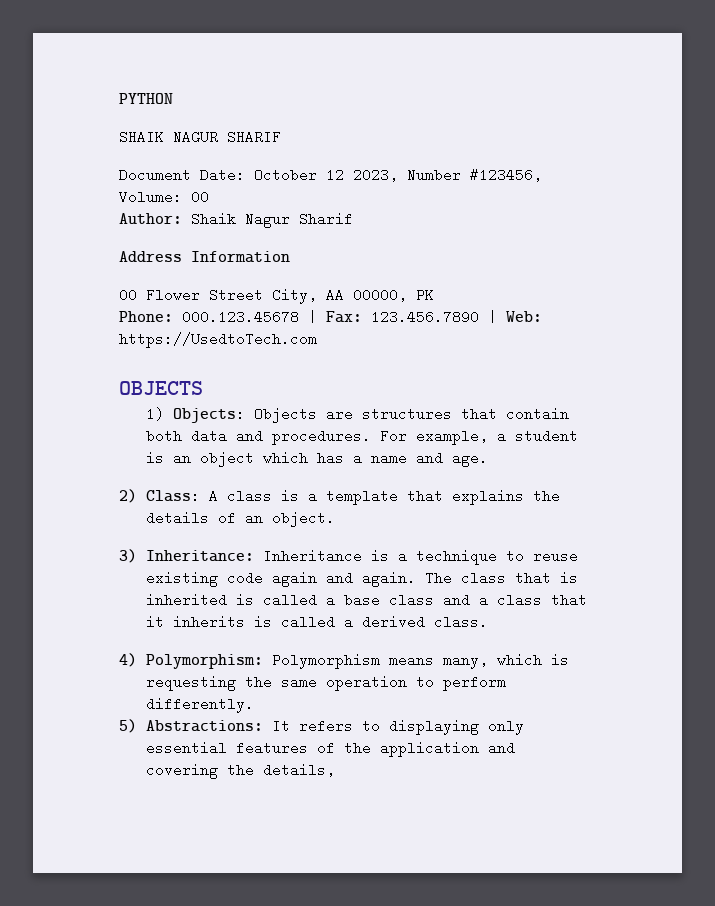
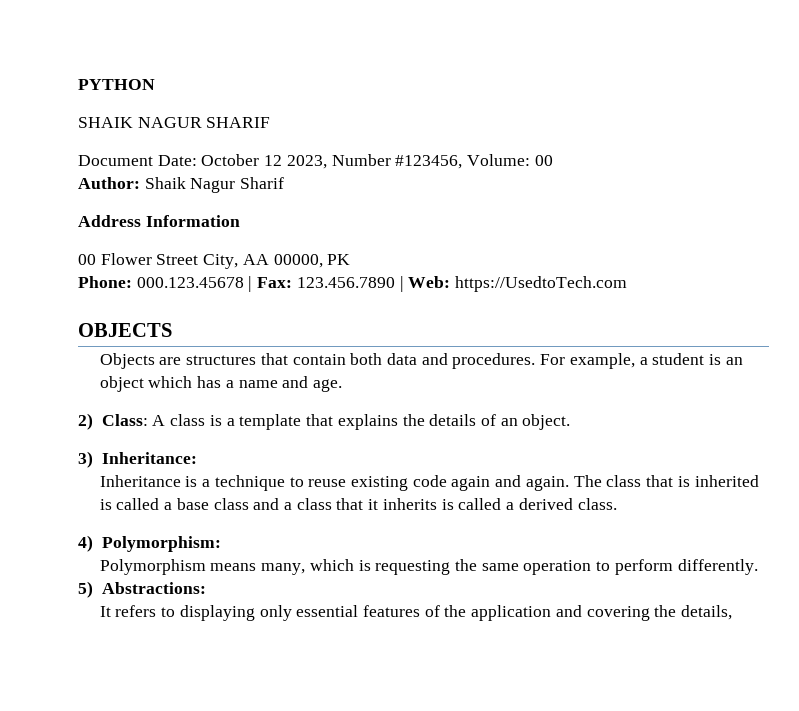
[146,407,246,423] 1) Objects: -> (172, 330) none
(255, 556) none -> (197, 458) //
(264, 661) none -> (221, 544) //
(264, 726) none -> (206, 588) //

